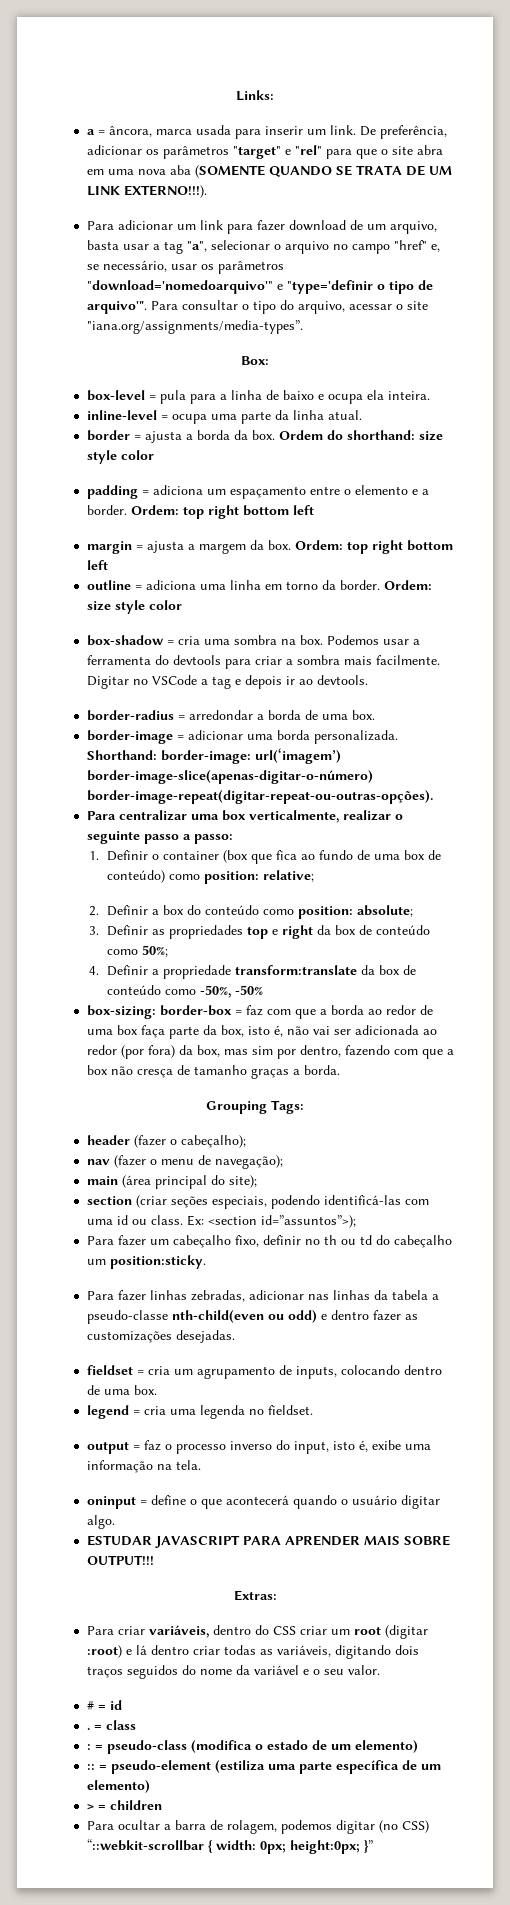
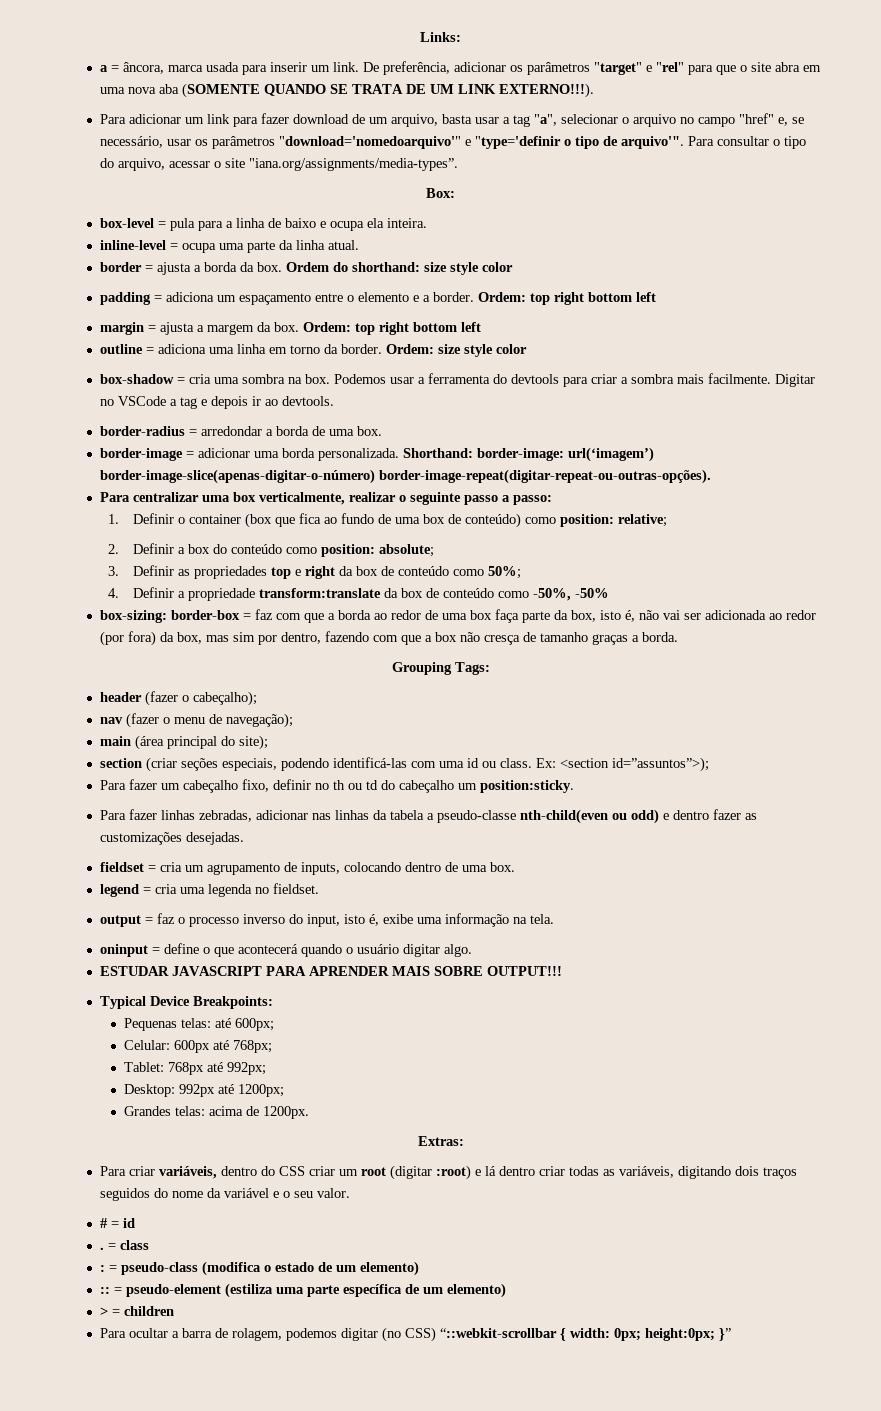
(155, 1560) none -> [99,996,273,1009] [124,1018,275,1031] [124,1040,273,1053] [124,1062,267,1075] [124,1084,285,1097] [124,1106,310,1119] // Typical Device Breakpoints: // Pequenas telas: até 600px; // Celular: 600px até 768px; // Tablet: 768px até 992px; // Desktop: 992px até 1200px; // Grandes telas: acima de 1200px.

